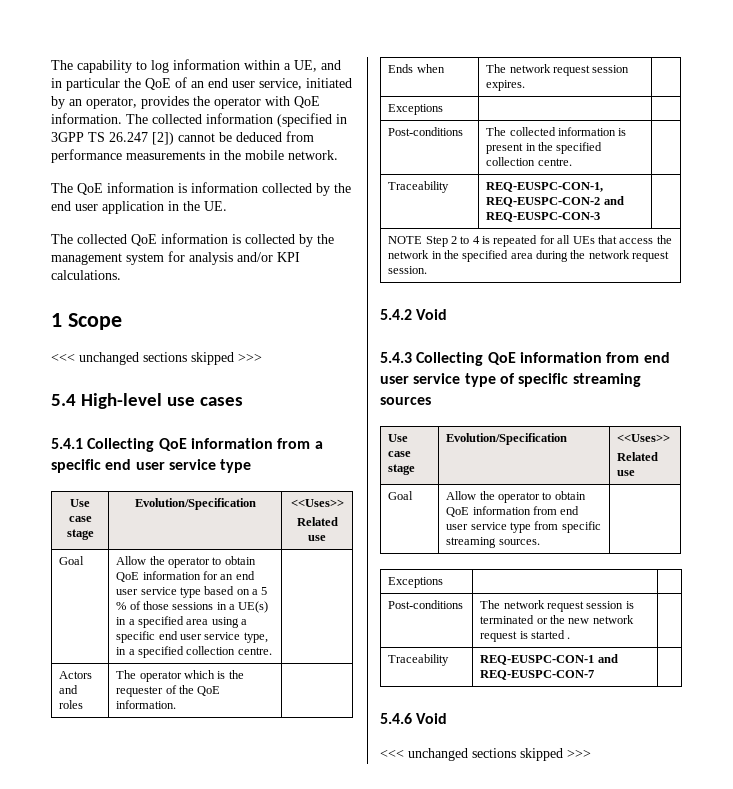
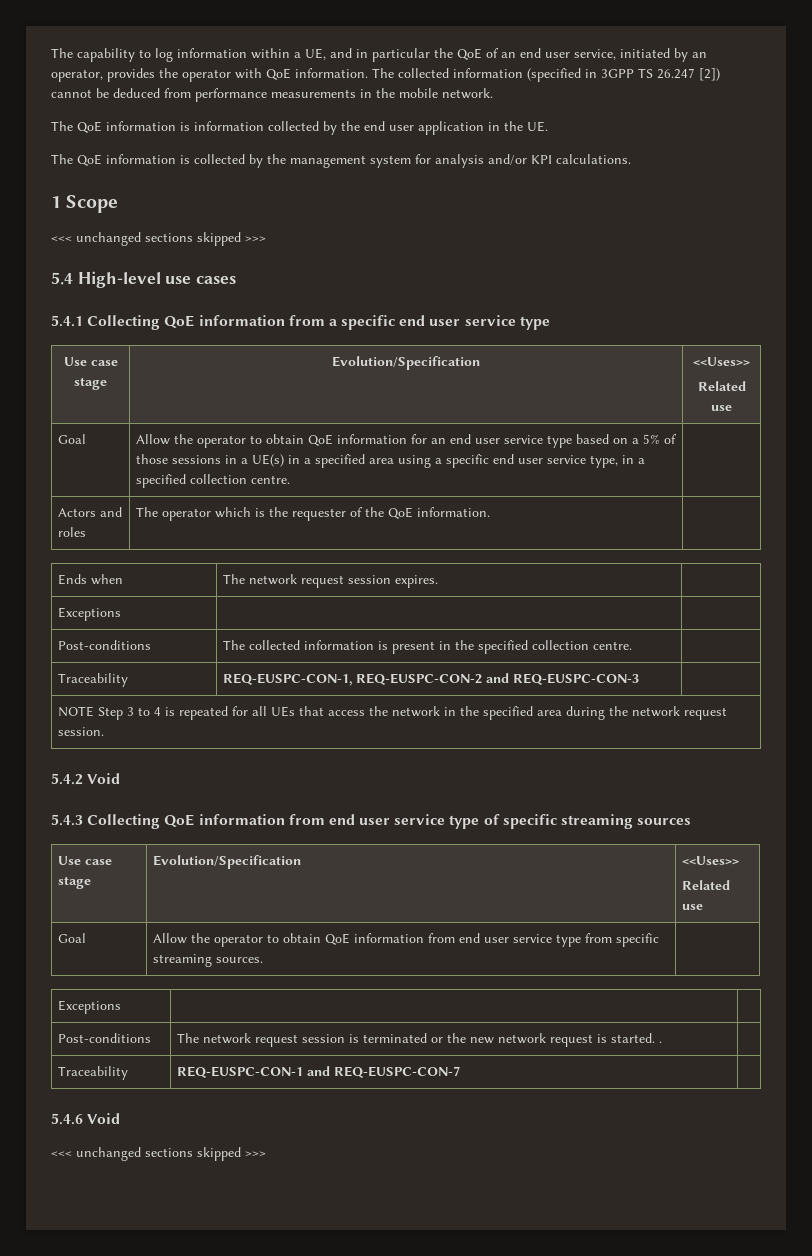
[77,234,127,244] collected -> (73, 159) none
[261,587,268,595] [116,602,127,610] 5 % -> [642,434,660,444] 5%
[450,236,457,244] 2 -> [126,707,134,716] 3
[530,630,565,639] started -> [610,1033,655,1043] started.

